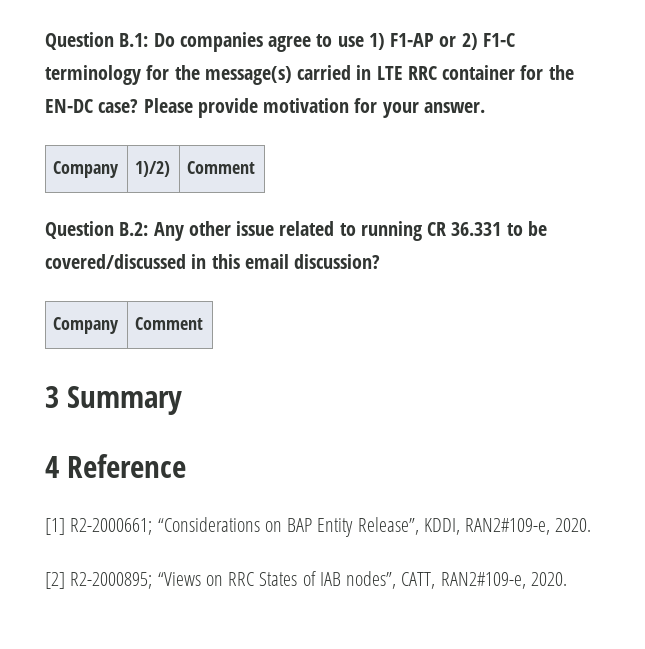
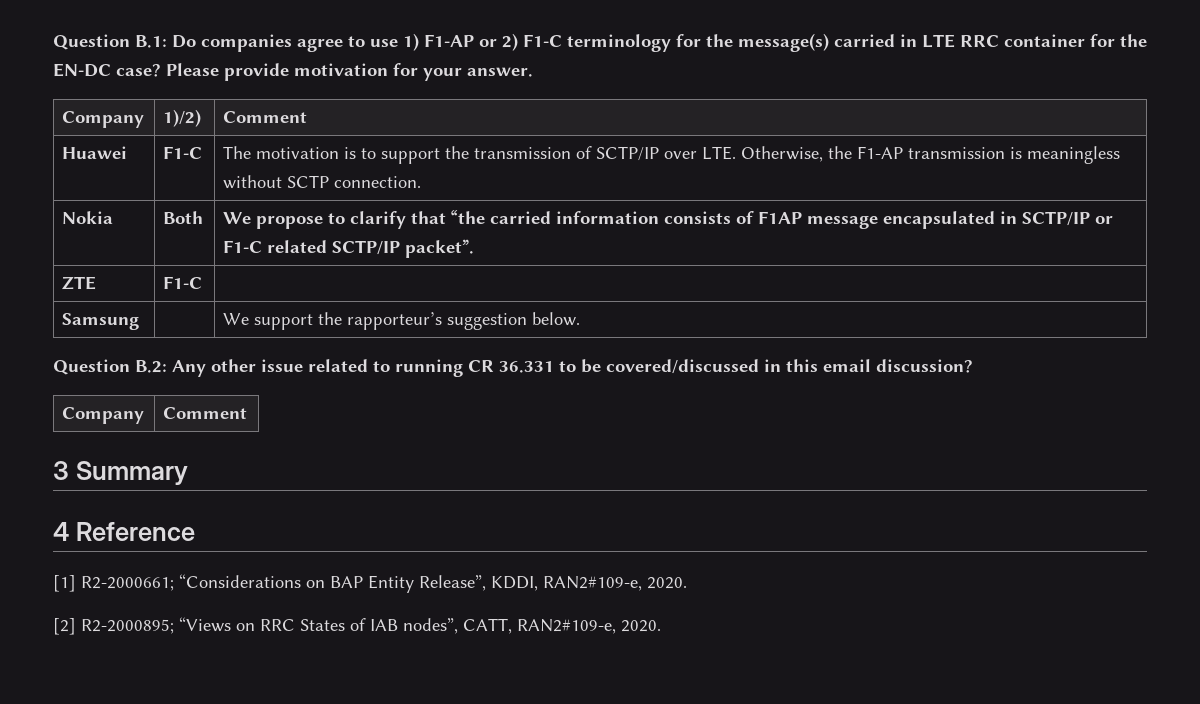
(256, 167) none -> [62,146,128,159] [163,146,203,159] [223,146,1121,164] [223,175,422,189] [62,211,114,224] [163,211,204,224] [223,210,1114,229] [223,239,475,258] [62,276,97,290] [163,276,203,289] [62,313,140,330] [223,312,581,330] // Huawei | F1-C | The motivation is to support the transmission of SCTP/IP over LTE. Otherwise, the F1-AP transmission is meaningless without SCTP connection. // Nokia | Both | We propose to clarify that “the carried information consists of F1AP message encapsulated in SCTP/IP or F1-C related SCTP/IP packet”. // ZTE | F1-C | // Samsung | | We support the rapporteur’s suggestion below.

